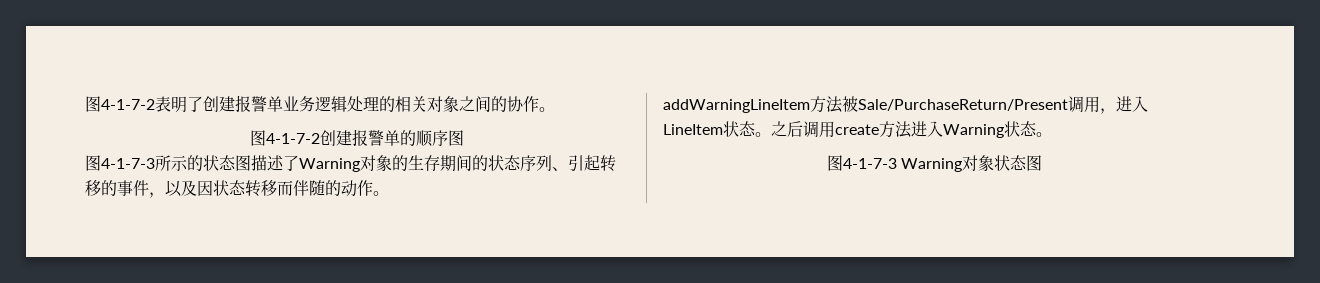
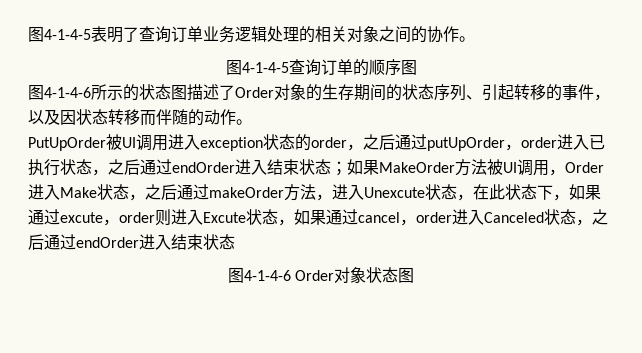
[85,95,267,113] 图4-1-7-2表明了创建报警 -> [28,26,187,43] 图4-1-4-5表明了查询订
[265,129,384,146] 4-1-7-2创建报警 -> [241,59,337,76] 4-1-4-5查询订
[101,158,155,169] 4-1-7-3 -> [44,87,91,98] 4-1-4-6
[299,158,360,172] Warning -> [235,87,274,98] Order
[663,96,1148,114] [663,121,1052,138] [826,155,963,172] addWarningLineItem方法被Sale/PurchaseReturn/Present调用，进入LineItem状态。之后调用create方法进入Warning状态。 // 图4-1-7-3 Warning -> [28,134,605,151] [28,159,604,176] [28,184,601,201] [28,209,608,226] [28,234,235,250] [227,268,335,283] PutUpOrder被UI调用进入exception状态的order，之后通过putUpOrder，order进入已执行状态，之后通过endOrder进入结束状态；如果MakeOrder方法被UI调用，Order进入Make状态，之后通过makeOrder方法，进入Unexcute状态，在此状态下，如果通过excute，order则进入Excute状态，如果通过cancel，order进入Canceled状态，之后通过endOrder进入结束状态 // 图4-1-4-6 Order

